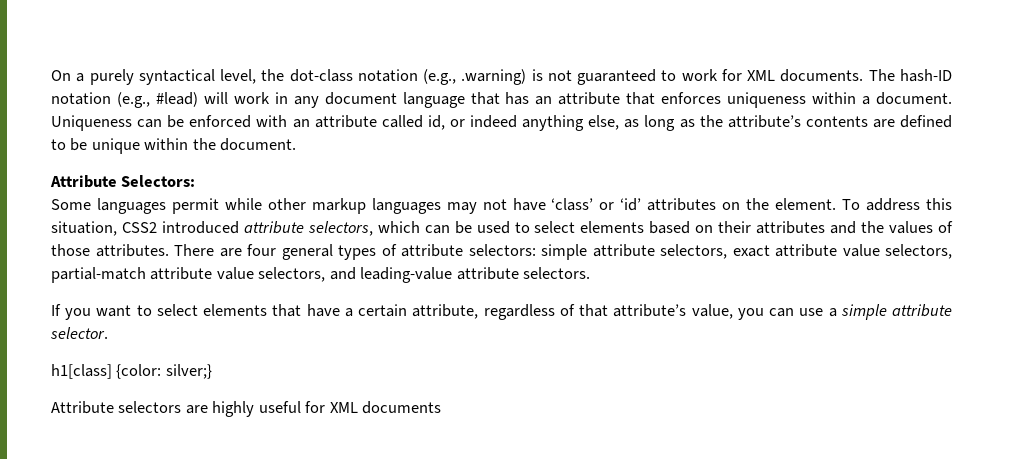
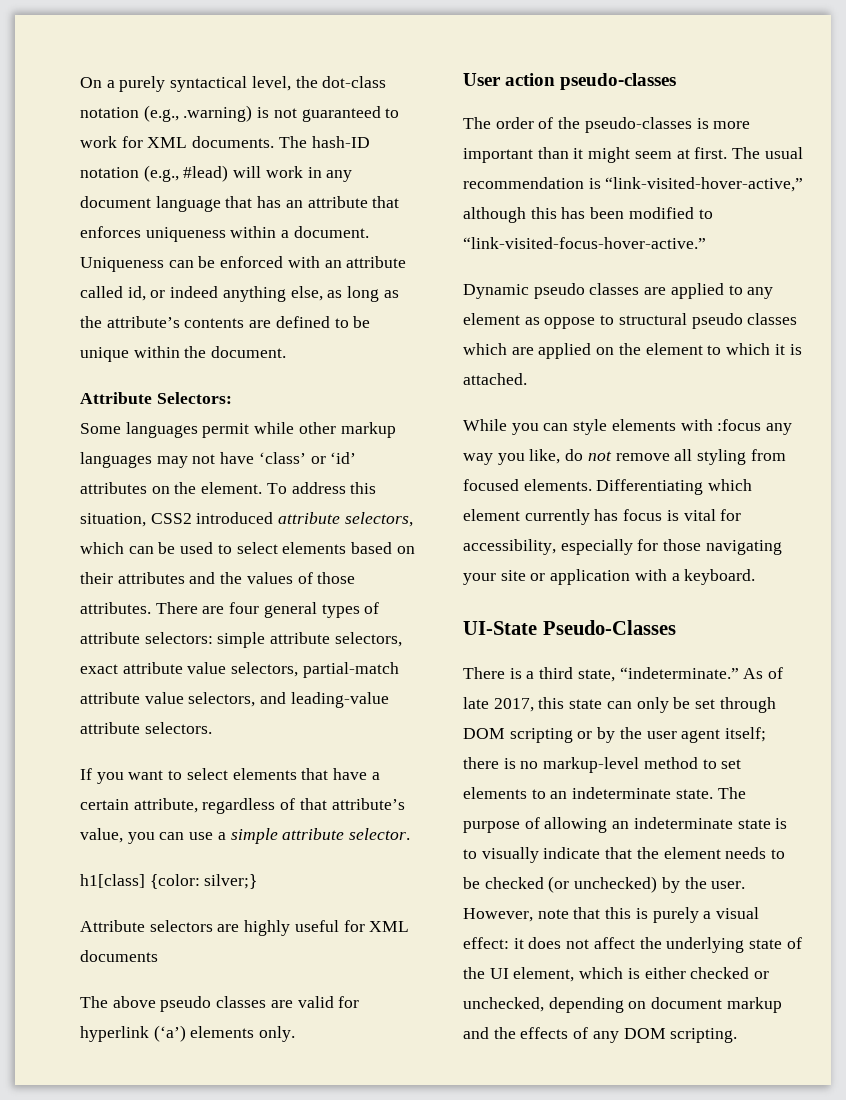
(442, 407) none -> [80,996,360,1012] [80,1025,296,1042] [463,73,677,90] [463,117,751,133] [463,147,803,163] [463,177,804,192] [463,207,713,223] [463,237,706,249] [463,283,774,299] [463,313,798,329] [463,343,802,359] [463,373,527,385] [463,419,793,435] [463,449,786,465] [463,479,753,495] [463,509,742,525] [463,539,782,555] [463,569,756,585] [463,620,676,635] [463,667,784,682] [463,697,776,713] [463,727,767,743] [463,757,742,773] [463,787,746,799] [463,817,788,833] [463,847,786,863] [463,876,746,893] [463,907,760,923] [463,937,802,953] [463,967,770,982] [463,997,782,1013] [463,1027,738,1043] // The above pseudo classes are valid for hyperlink (‘a’) elements only. // User action pseudo-classes // The order of the pseudo-classes is more important than it might seem at first. The usual recommendation is “link-visited-hover-active,” although this has been modified to “link-visited-focus-hover-active.” // Dynamic pseudo classes are applied to any element as oppose to structural pseudo classes which are applied on the element to which it is attached. // While you can style elements with :focus any way you like, do not remove all styling from focused elements. Differentiating which element currently has focus is vital for accessibility, especially for those navigating your site or application with a keyboard. // UI-State Pseudo-Classes // There is a third state, “indeterminate.” As of late 2017, this state can only be set through DOM scripting or by the user agent itself; there is no markup-level method to set elements to an indeterminate state. The purpose of allowing an indeterminate state is to visually indicate that the element needs to be checked (or unchecked) by the user. However, note that this is purely a visual effect: it does not affect the underlying state of the UI element, which is either checked or unchecked, depending on document markup and the effects of any DOM scripting.

